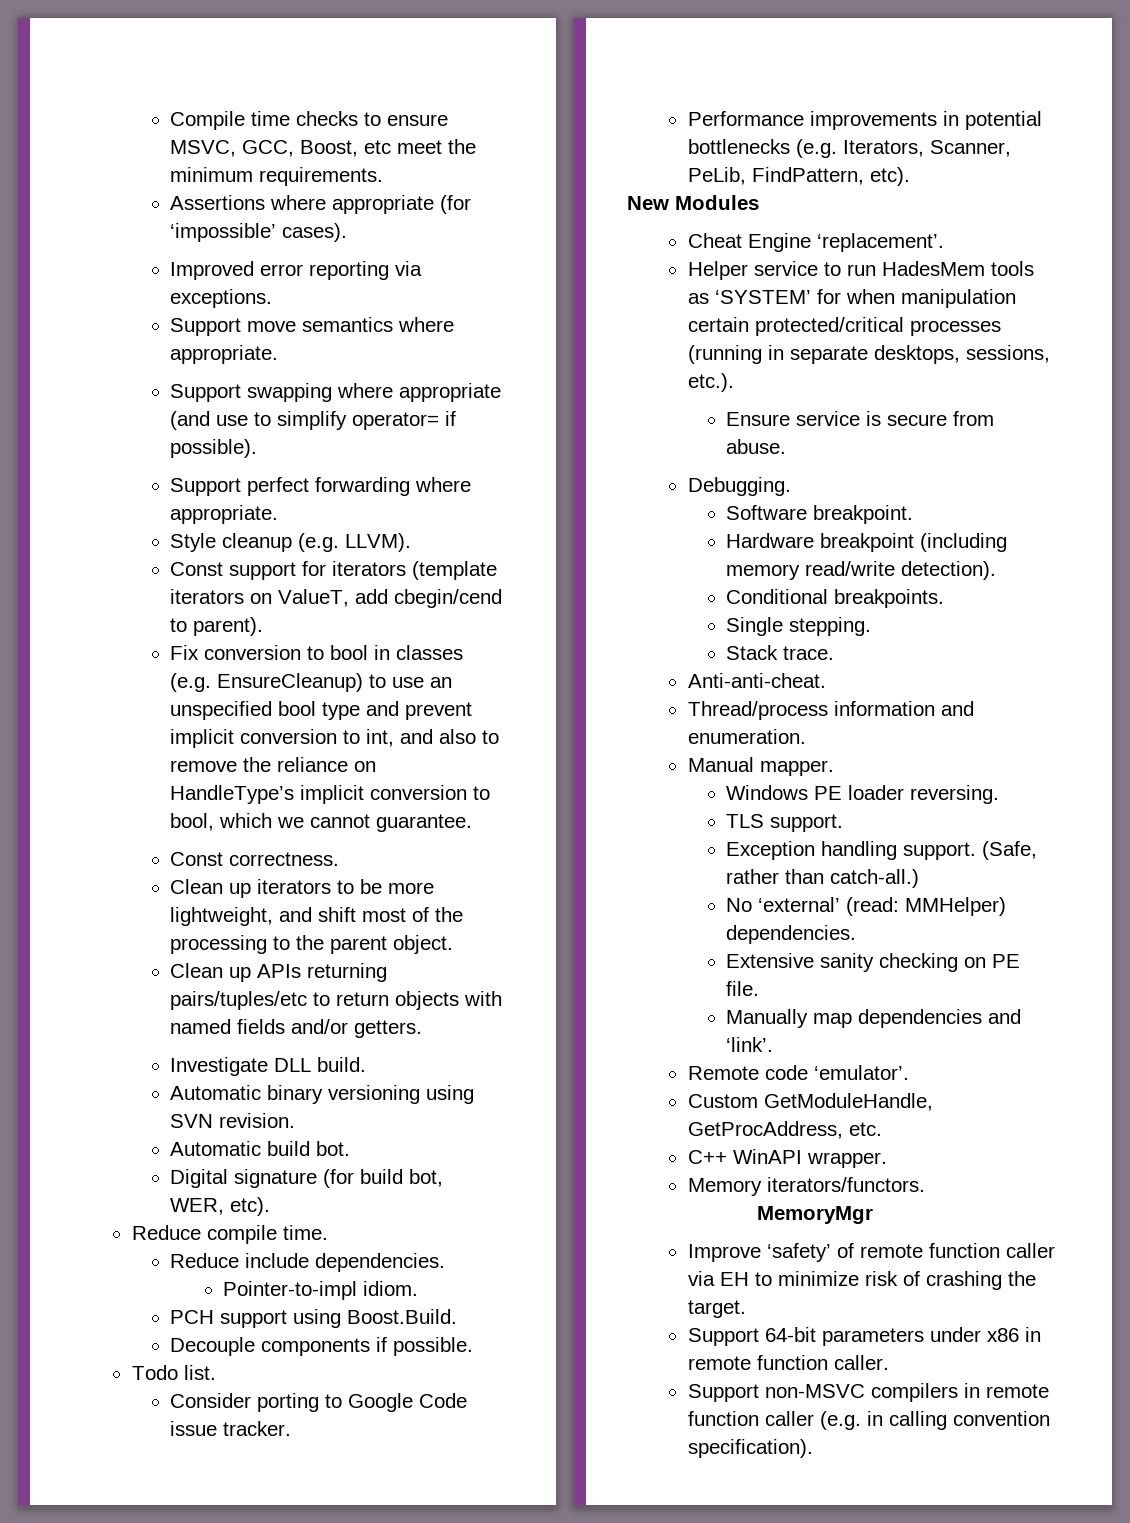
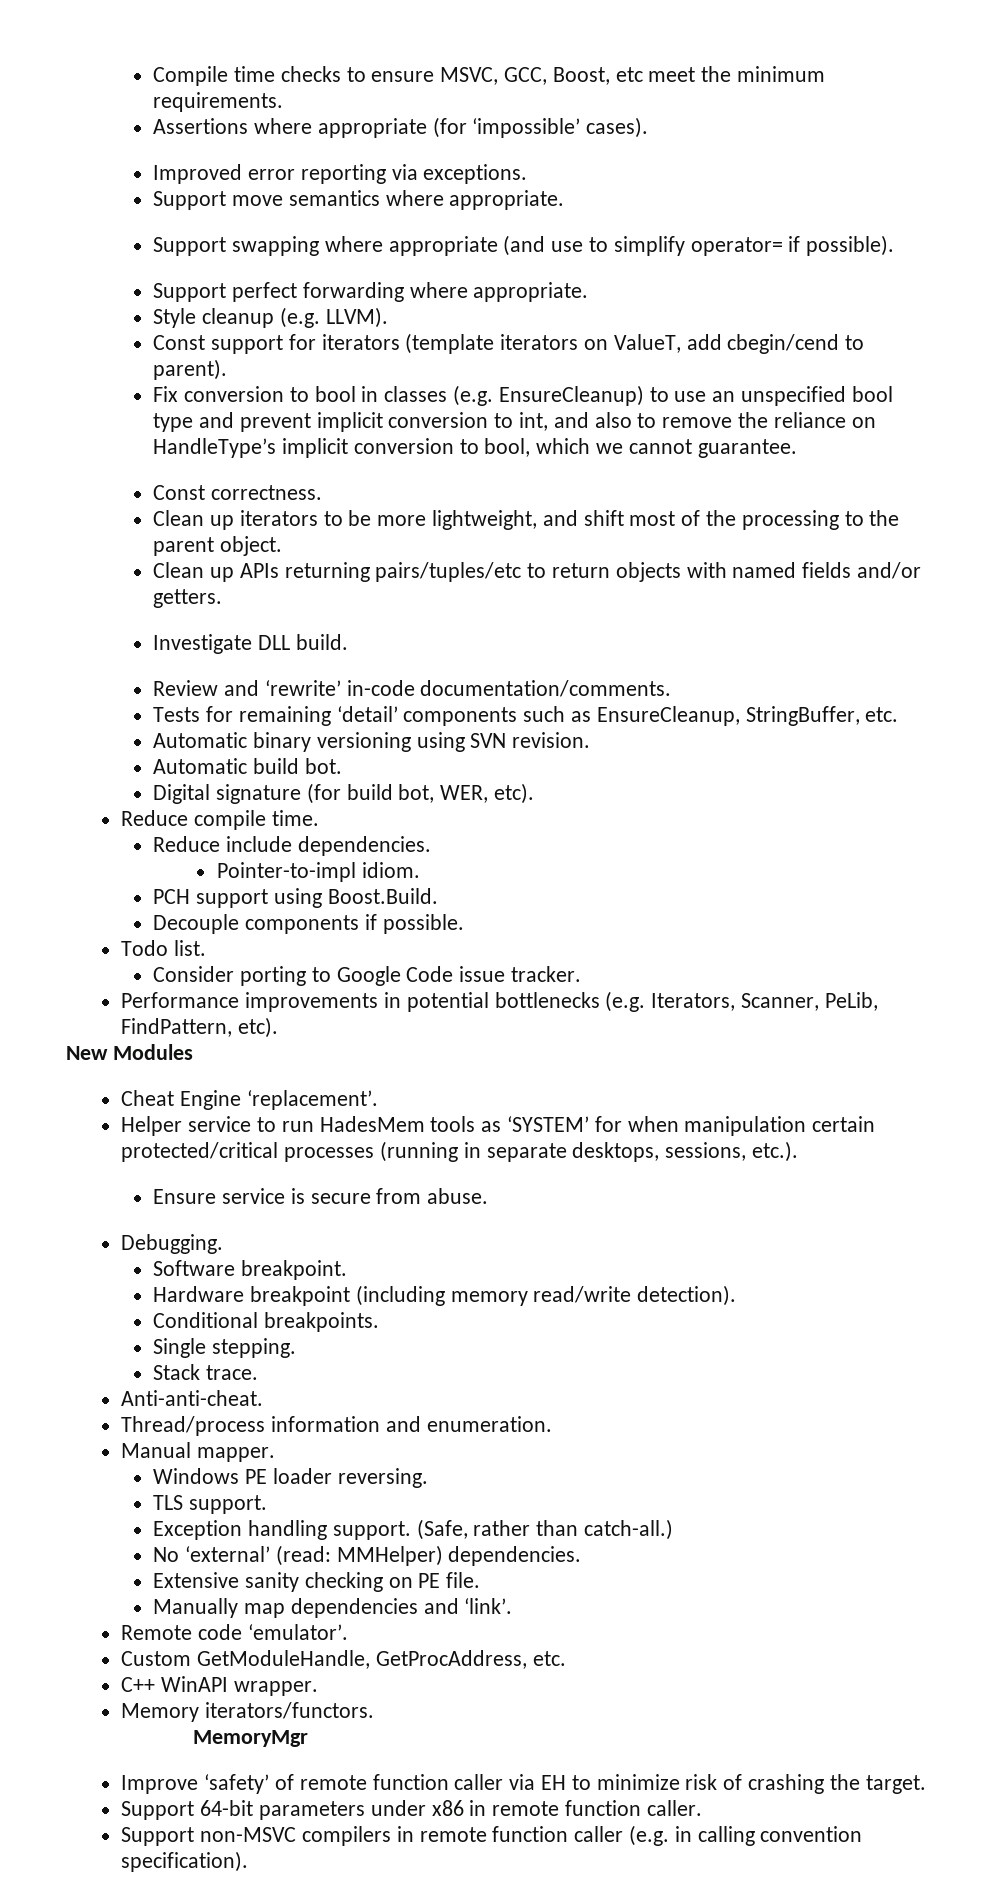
(367, 1064) none -> [153,680,672,697] [153,706,899,726] // Review and ‘rewrite’ in-code documentation/comments. // Tests for remaining ‘detail’ components such as EnsureCleanup, StringBuffer, etc.

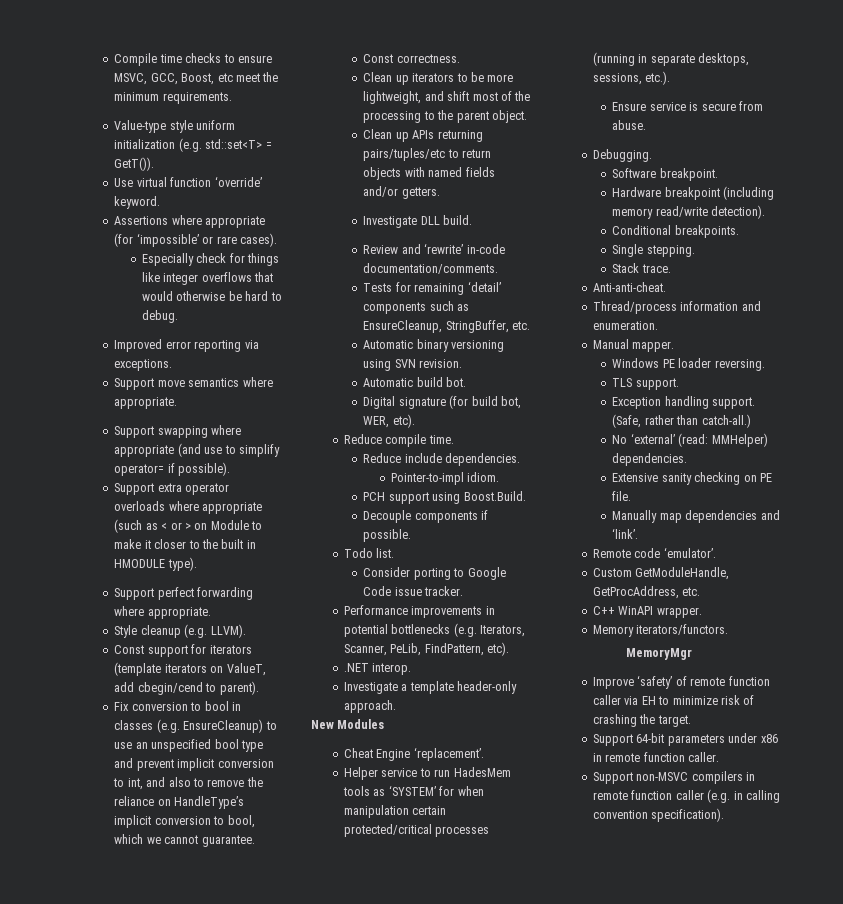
(284, 102) none -> [114,120,236,133] [114,138,272,152] [114,157,155,171] [114,176,262,187] [114,196,161,209] // Value-type style uniform initialization (e.g. std::set<T> = GetT()). // Use virtual function ‘override’ keyword.
(581, 128) none -> [202,236,237,244] or rare
(649, 127) none -> [142,253,280,266] [142,272,274,285] [142,291,282,301] [142,310,179,323] // Especially check for things like integer overflows that would otherwise be hard to debug.
(895, 245) none -> [114,483,230,495] [114,501,263,514] [114,519,263,533] [114,539,256,549] [114,557,197,571] // Support extra operator overloads where appropriate (such as < or > on Module to make it closer to the built in HMODULE type).
(279, 1027) none -> [344,663,412,675] [344,681,518,694] [344,700,397,713] // .NET interop. // Investigate a template header-only approach.

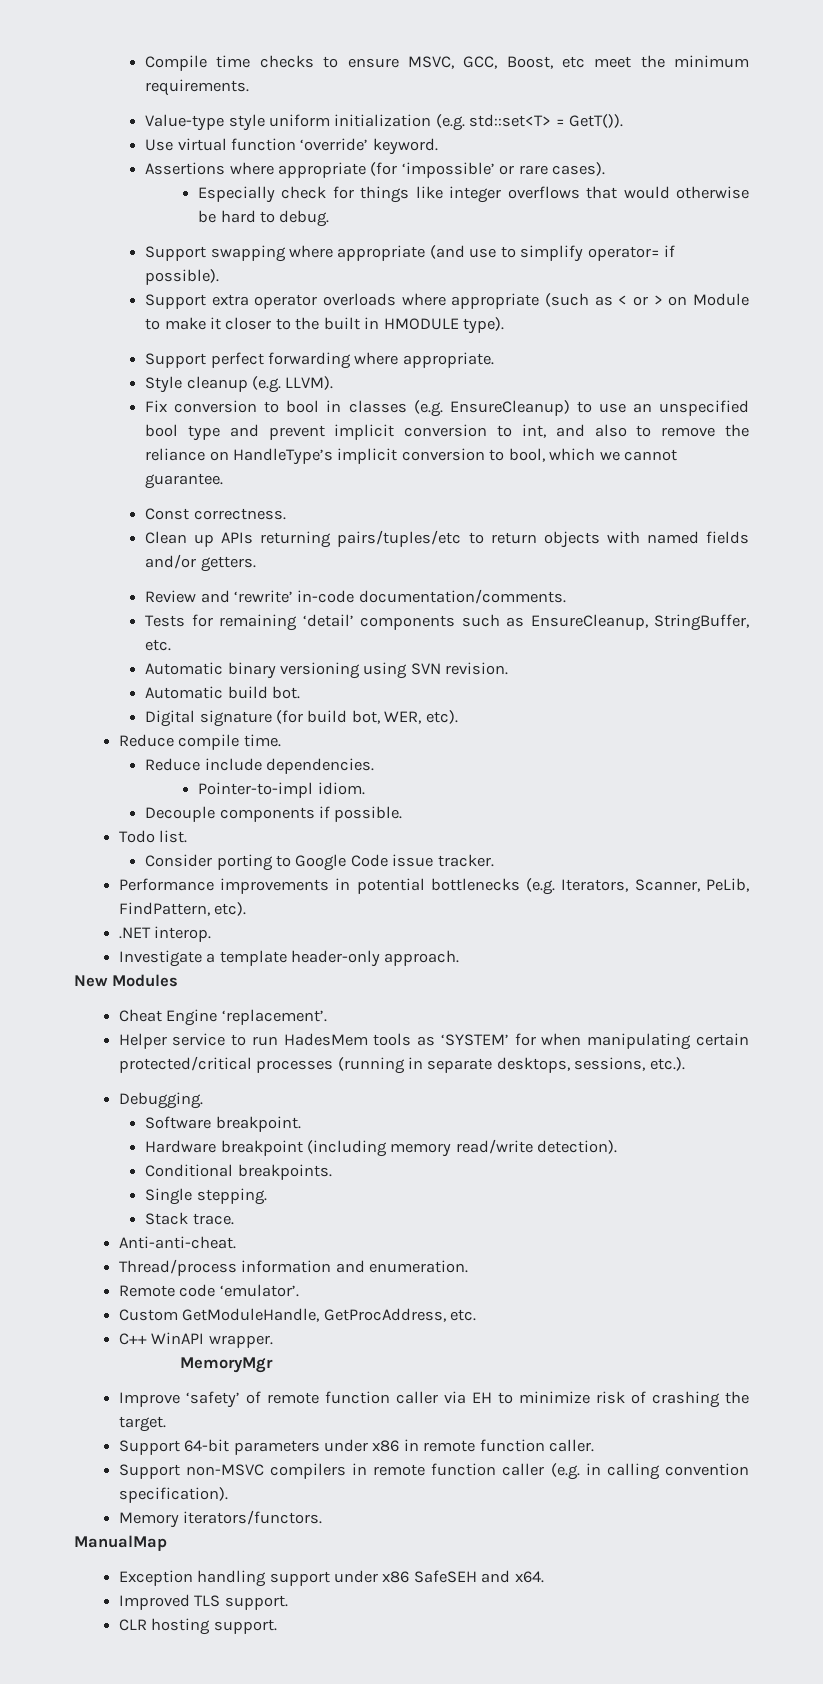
[114,339,259,352] [114,359,173,371] [114,377,273,390] [114,397,178,409] // Improved error reporting via exceptions. // Support move semantics where appropriate. -> (330, 218) none
[114,644,252,657] [114,662,266,676] [114,681,259,695] // Const support for iterators (template iterators on ValueT, add cbegin/cend to parent). -> (334, 383) none
[363,72,514,85] [363,91,531,104] [363,110,527,123] // Clean up iterators to be more lightweight, and shift most of the processing to the parent object. -> (286, 514) none
[363,215,473,228] // Investigate DLL build. -> (256, 564) none
[363,491,526,504] // PCH support using Boost.Build. -> (365, 788) none
[344,805,410,818] manipulation -> [587,1033,692,1050] manipulating
[612,101,763,111] [612,120,647,130] // Ensure service is secure from abuse. -> (685, 1064) none
[593,339,675,352] [612,358,765,371] [612,378,679,390] [612,396,756,409] [612,414,751,428] [612,433,768,447] [612,453,688,466] [612,472,772,485] [612,491,632,501] [612,510,780,523] [612,528,639,539] // Manual mapper. // Windows PE loader reversing. // TLS support. // Exception handling support. (Safe, rather than catch-all.) // No ‘external’ (read: MMHelper) dependencies. // Extensive sanity checking on PE file. // Manually map dependencies and ‘link’. -> (468, 1266) none
[593,624,729,637] // Memory iterators/functors. -> (273, 1341) none
(725, 815) none -> [118,1510,323,1528] [74,1535,167,1551] [118,1570,544,1587] [118,1594,288,1610] [118,1618,277,1635] // Memory iterators/functors. // ManualMap // Exception handling support under x86 SafeSEH and x64. // Improved TLS support. // CLR hosting support.

